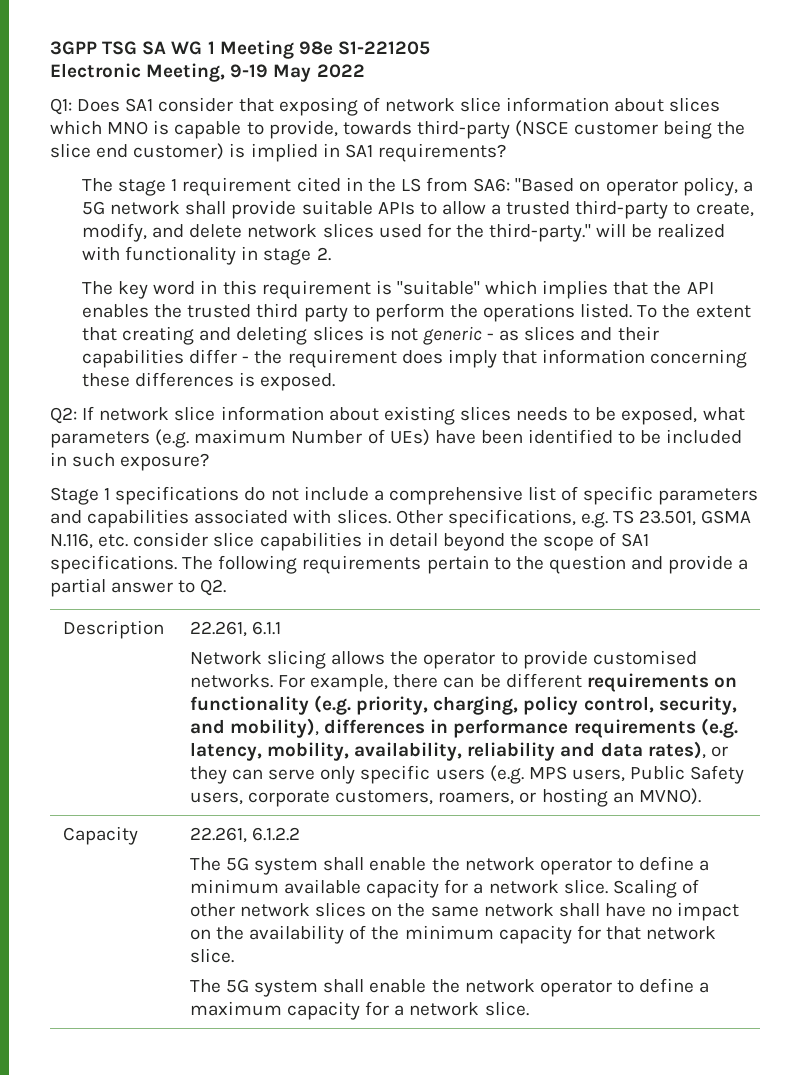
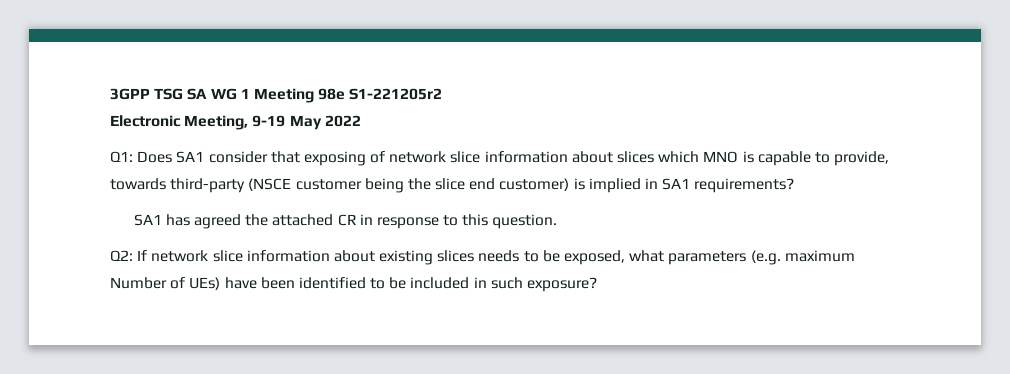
[337,41,430,55] S1-221205 -> [349,88,443,100] S1-221205r2
[81,177,753,196] [81,200,754,219] [81,223,726,242] [81,246,331,265] [81,280,714,299] [81,303,751,322] [81,326,659,345] [81,349,748,368] [81,372,336,391] The stage 1 requirement cited in the LS from SA6: "Based on operator policy, a 5G network shall provide suitable APIs to allow a trusted third-party to create, modify, and delete network slices used for the third-party." will be realized with functionality in stage 2. // The key word in this requirement is "suitable" which implies that the API enables the trusted third party to perform the operations listed. To the extent that creating and deleting slices is not generic - as slices and their capabilities differ - the requirement does imply that information concerning these differences is exposed. -> [133,214,558,229] SA1 has agreed the attached CR in response to this question.
[50,486,759,505] [50,509,752,528] [50,532,650,551] [50,555,749,574] [50,578,227,597] [62,620,164,639] [189,621,281,637] [189,650,697,669] [189,673,737,692] [189,695,737,715] [189,718,738,738] [189,741,728,761] [189,765,745,784] [189,788,701,807] [62,826,138,845] [189,827,300,843] [189,856,710,875] [189,879,699,898] [189,902,740,921] [189,925,717,944] [189,948,234,963] [189,978,710,997] [189,1001,529,1020] // Stage 1 specifications do not include a comprehensive list of specific parameters and capabilities associated with slices. Other specifications, e.g. TS 23.501, GSMA N.116, etc. consider slice capabilities in detail beyond the scope of SA1 specifications. The following requirements pertain to the question and provide a partial answer to Q2. // Description | 22.261, 6.1.1 // Network slicing allows the operator to provide customised networks. For example, there can be different requirements on functionality (e.g. priority, charging, policy control, security, and mobility), differences in performance requirements (e.g. latency, mobility, availability, reliability and data rates), or they can serve only specific users (e.g. MPS users, Public Safety users, corporate customers, roamers, or hosting an MVNO). // Capacity | 22.261, 6.1.2.2 // The 5G system shall enable the network operator to define a minimum available capacity for a network slice. Scaling of other network slices on the same network shall have no impact on the availability of the minimum capacity for that network slice. // The 5G system shall enable the network operator to define a maximum capacity for a network slice. -> (598, 284) none

